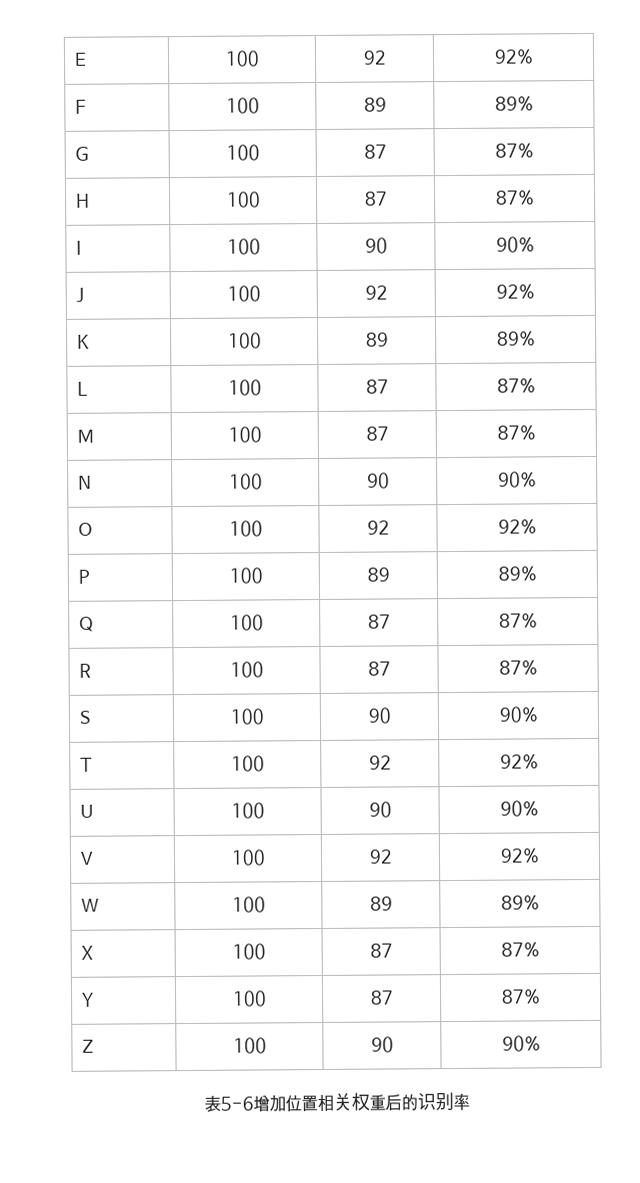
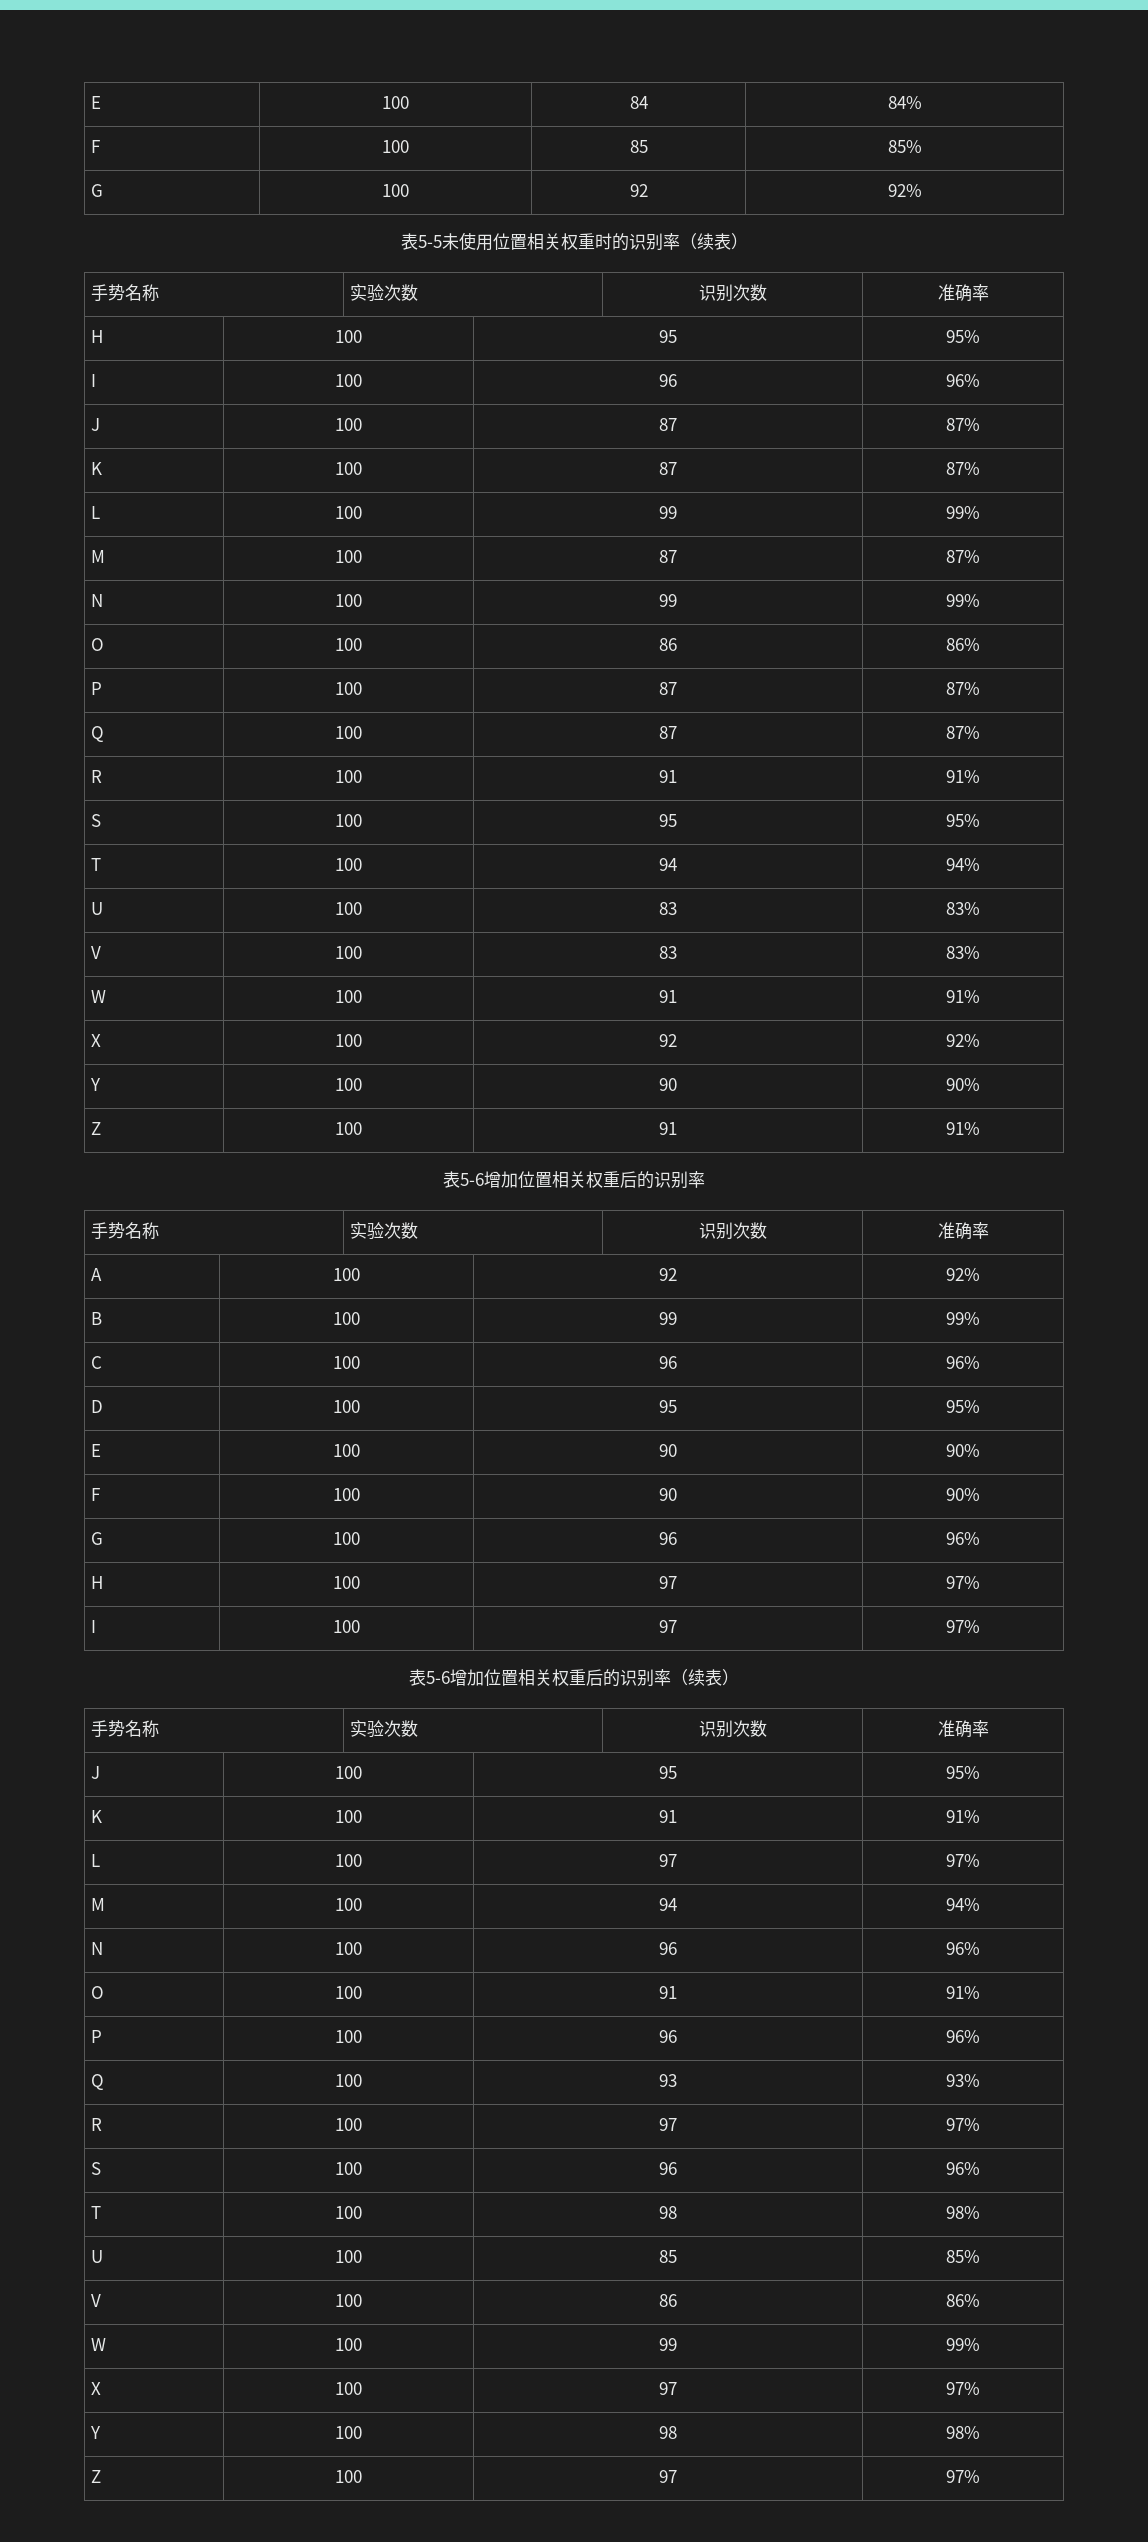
[74,52,88,66] [224,50,260,67] [362,50,387,65] [493,48,534,64] [75,99,87,114] [225,97,260,114] [363,97,387,112] [494,95,534,111] [75,146,90,161] [225,144,260,161] [363,144,387,159] [494,142,534,158] [76,193,91,208] [225,191,261,208] [364,191,388,206] [494,189,535,205] [76,240,82,255] [226,238,261,255] [364,237,388,254] [495,236,535,253] [76,287,85,303] [226,285,261,302] [364,285,388,300] [495,283,535,299] [77,334,91,349] [227,332,262,349] [365,332,389,347] [496,330,536,346] [77,381,89,396] [227,379,262,396] [365,379,389,394] [496,377,536,393] E | 100 | 92 | 92% // F | 100 | 89 | 89% // G | 100 | 87 | 87% // H | 100 | 87 | 87% // I | 100 | 90 | 90% // J | 100 | 92 | 92% // K | 100 | 89 | 89% // L | 100 | 87 | 87% -> [91,96,102,109] [382,96,409,109] [629,96,648,109] [887,96,922,109] [91,140,101,153] [382,140,409,153] [629,140,648,153] [887,140,922,153] [91,184,104,197] [382,184,409,197] [629,184,648,197] [887,184,922,197] [400,232,748,251] [91,284,160,302] [350,284,419,302] [698,284,767,302] [937,284,989,302] [91,330,104,343] [335,330,362,343] [659,330,677,343] [946,330,980,343] [91,374,97,387] [335,374,362,387] [659,374,677,387] [946,374,980,387] [91,418,101,431] [335,418,362,431] [659,418,677,431] [946,418,980,431] [91,462,103,475] [335,462,362,475] [659,462,677,475] [946,462,980,475] [91,506,101,519] [335,506,362,519] [659,506,677,519] [946,506,980,519] E | 100 | 84 | 84% // F | 100 | 85 | 85% // G | 100 | 92 | 92% // 表5-5未使用位置相关权重时的识别率（续表） // 手势名称 | 实验次数 | 识别次数 | 准确率 // H | 100 | 95 | 95% // I | 100 | 96 | 96% // J | 100 | 87 | 87% // K | 100 | 87 | 87% // L | 100 | 99 | 99%
[366,472,390,489] [497,471,537,488] [78,522,94,536] [228,520,263,537] [366,520,390,535] [497,518,537,534] [78,569,91,584] [228,567,263,584] [366,567,390,582] [497,565,537,581] 90 | 90% // O | 100 | 92 | 92% // P | 100 | 89 | 89% -> [659,594,677,607] [946,594,980,607] [91,638,105,651] [335,638,362,651] [659,638,677,651] [946,638,980,651] [91,682,103,695] [335,682,362,695] [659,682,677,695] [946,682,980,695] 99 | 99% // O | 100 | 86 | 86% // P | 100 | 87 | 87%
[367,661,391,676] [498,659,538,675] [79,710,92,724] [229,708,264,725] [367,707,391,724] [498,706,538,723] [80,757,93,772] [230,755,265,772] [368,755,392,770] [499,753,539,769] [80,804,95,818] [230,802,265,819] [368,801,392,818] [499,800,539,817] [80,851,95,865] [230,849,266,866] [368,849,393,864] [499,847,540,863] [81,898,100,912] [231,896,266,913] [369,896,393,911] [500,894,540,910] [81,945,94,960] [231,943,266,960] [369,943,393,958] [500,941,540,957] [82,992,95,1007] [231,990,267,1007] [369,990,394,1005] [500,988,541,1004] [82,1039,95,1053] [232,1037,267,1054] [370,1036,394,1053] [501,1035,541,1052] [203,1092,470,1113] 87 | 87% // S | 100 | 90 | 90% // T | 100 | 92 | 92% // U | 100 | 90 | 90% // V | 100 | 92 | 92% // W | 100 | 89 | 89% // X | 100 | 87 | 87% // Y | 100 | 87 | 87% // Z | 100 | 90 | 90% // 表5-6增加位置相关权重后的识别率 -> [659,770,677,783] [946,770,980,783] [91,814,102,827] [335,814,362,827] [659,814,677,827] [946,814,980,827] [91,858,102,871] [335,858,362,871] [659,858,677,871] [946,858,980,871] [91,902,104,915] [335,902,362,915] [659,902,677,915] [946,902,980,915] [91,946,102,959] [335,946,362,959] [659,946,677,959] [946,946,980,959] [91,990,107,1003] [335,990,362,1003] [659,990,677,1003] [946,990,980,1003] [91,1034,102,1047] [335,1034,362,1047] [659,1034,677,1047] [946,1034,980,1047] [90,1078,102,1091] [335,1078,362,1091] [659,1078,677,1091] [946,1078,980,1091] [91,1122,102,1135] [335,1122,362,1135] [659,1122,677,1135] [946,1122,980,1135] [443,1171,705,1189] [91,1222,160,1240] [350,1222,419,1240] [698,1222,767,1240] [937,1222,989,1240] [91,1268,103,1281] [333,1268,360,1281] [659,1268,677,1281] [946,1268,980,1281] [91,1312,103,1325] [333,1312,360,1325] [659,1312,677,1325] [946,1312,980,1325] [91,1356,103,1369] [333,1356,360,1369] [659,1356,677,1369] [946,1356,980,1369] [91,1400,104,1413] [333,1400,360,1413] [659,1400,677,1413] [946,1400,980,1413] [91,1444,102,1457] [333,1444,360,1457] [659,1444,677,1457] [946,1444,980,1457] [91,1488,101,1501] [333,1488,360,1501] [659,1488,677,1501] [946,1488,980,1501] [91,1532,104,1545] [333,1532,360,1545] [659,1532,677,1545] [946,1532,980,1545] [91,1576,104,1589] [333,1576,360,1589] [659,1576,677,1589] [946,1576,980,1589] [91,1620,97,1633] [333,1620,360,1633] [659,1620,677,1633] [946,1620,980,1633] [409,1669,739,1687] [91,1720,160,1738] [350,1720,419,1738] [698,1720,767,1738] [937,1720,989,1738] [91,1766,101,1779] [335,1766,362,1779] [659,1766,677,1779] [946,1766,980,1779] [91,1810,103,1823] [335,1810,362,1823] [659,1810,677,1823] [946,1810,980,1823] [91,1854,101,1867] [335,1854,362,1867] [659,1854,677,1867] [946,1854,980,1867] [91,1898,106,1911] [335,1898,362,1911] [659,1898,677,1911] [946,1898,980,1911] [91,1942,104,1955] [335,1942,362,1955] [659,1942,677,1955] [946,1942,980,1955] [91,1986,105,1999] [335,1986,362,1999] [659,1986,677,1999] [946,1986,980,1999] [91,2030,103,2043] [335,2030,362,2043] [659,2030,677,2043] [946,2030,980,2043] [91,2074,105,2090] [335,2074,362,2087] [659,2074,677,2087] [946,2074,980,2087] [91,2118,103,2131] [335,2118,362,2131] [659,2118,677,2131] [946,2118,980,2131] [91,2162,102,2175] [335,2162,362,2175] [659,2162,677,2175] [946,2162,980,2175] [91,2206,102,2219] [335,2206,362,2219] [659,2206,677,2219] [946,2206,980,2219] [91,2250,104,2263] [335,2250,362,2263] [659,2250,677,2263] [946,2250,980,2263] [91,2294,102,2307] [335,2294,362,2307] [659,2294,677,2307] [946,2294,980,2307] [91,2338,107,2351] [335,2338,362,2351] [659,2338,677,2351] [946,2338,980,2351] [91,2382,102,2395] [335,2382,362,2395] [659,2382,677,2395] [946,2382,980,2395] [90,2426,102,2439] [335,2426,362,2439] [659,2426,677,2439] [946,2426,980,2439] [91,2470,102,2483] [335,2470,362,2483] [659,2470,677,2483] [946,2470,980,2483] 91 | 91% // S | 100 | 95 | 95% // T | 100 | 94 | 94% // U | 100 | 83 | 83% // V | 100 | 83 | 83% // W | 100 | 91 | 91% // X | 100 | 92 | 92% // Y | 100 | 90 | 90% // Z | 100 | 91 | 91% // 表5-6增加位置相关权重后的识别率 // 手势名称 | 实验次数 | 识别次数 | 准确率 // A | 100 | 92 | 92% // B | 100 | 99 | 99% // C | 100 | 96 | 96% // D | 100 | 95 | 95% // E | 100 | 90 | 90% // F | 100 | 90 | 90% // G | 100 | 96 | 96% // H | 100 | 97 | 97% // I | 100 | 97 | 97% // 表5-6增加位置相关权重后的识别率（续表） // 手势名称 | 实验次数 | 识别次数 | 准确率 // J | 100 | 95 | 95% // K | 100 | 91 | 91% // L | 100 | 97 | 97% // M | 100 | 94 | 94% // N | 100 | 96 | 96% // O | 100 | 91 | 91% // P | 100 | 96 | 96% // Q | 100 | 93 | 93% // R | 100 | 97 | 97% // S | 100 | 96 | 96% // T | 100 | 98 | 98% // U | 100 | 85 | 85% // V | 100 | 86 | 86% // W | 100 | 99 | 99% // X | 100 | 97 | 97% // Y | 100 | 98 | 98% // Z | 100 | 97 | 97%

